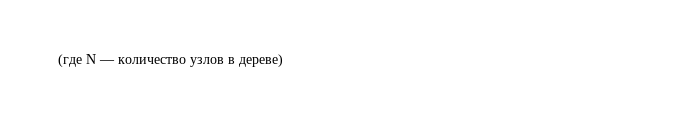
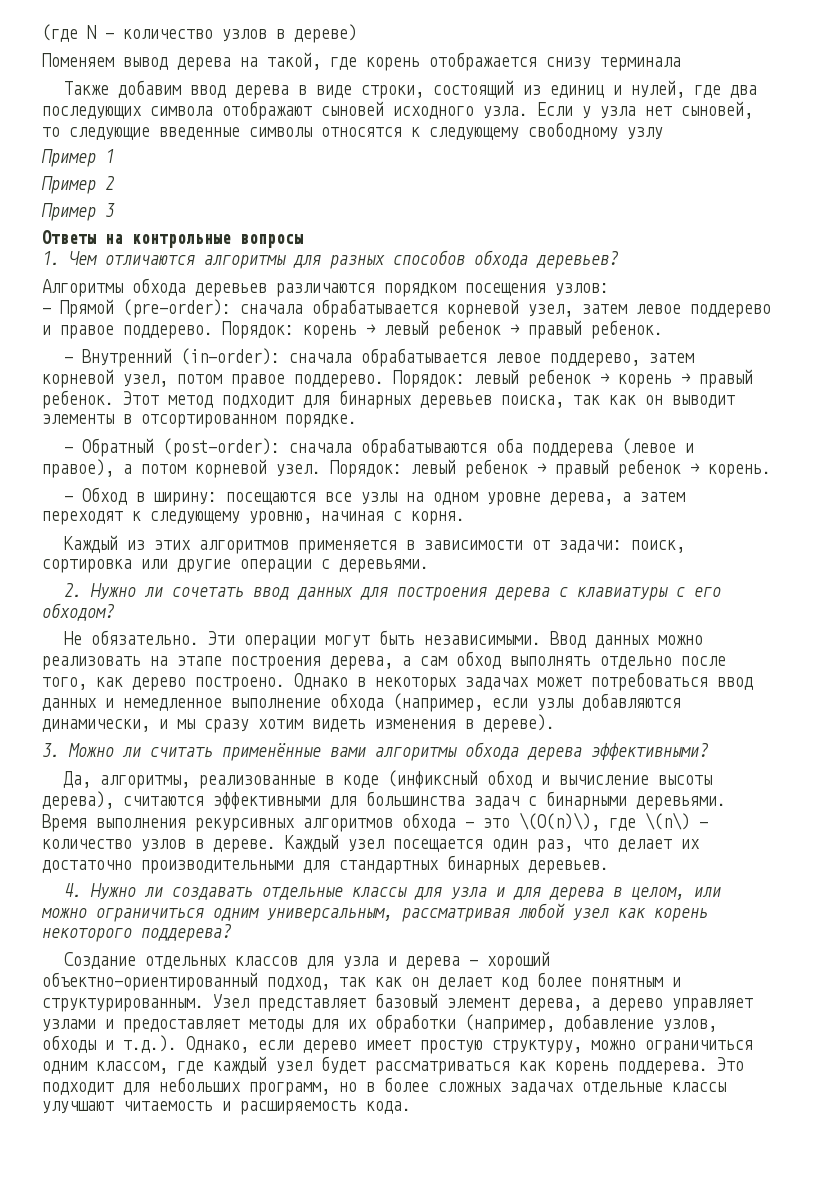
(283, 60) none -> [42,52,681,71] [63,80,757,99] [42,101,753,120] [42,122,663,140] [41,149,114,167] [41,176,114,194] [41,203,115,221] [42,230,303,248] [42,250,618,269] [42,278,609,297] [42,299,771,318] [42,320,663,339] [63,348,694,367] [42,369,753,388] [42,390,735,409] [42,414,357,428] [63,438,694,457] [42,459,771,478] [63,487,685,506] [42,511,465,525] [63,535,685,554] [42,559,429,573] [63,583,721,601] [42,603,114,621] [63,630,703,649] [42,651,726,670] [42,672,753,691] [42,693,681,712] [42,714,555,733] [42,742,708,761] [62,770,712,789] [42,791,726,810] [42,812,708,832] [42,834,700,853] [42,855,609,874] [63,883,721,901] [41,903,708,922] [42,924,231,942] [63,951,550,970] [42,972,681,991] [42,993,753,1012] [42,1014,717,1033] [42,1035,753,1054] [42,1056,744,1075] [42,1077,726,1096] [42,1101,411,1115] // Поменяем вывод дерева на такой, где корень отображается снизу терминала // Также добавим ввод дерева в виде строки, состоящий из единиц и нулей, где два последующих символа отображают сыновей исходного узла. Если у узла нет сыновей, то следующие введенные символы относятся к следующему свободному узлу // Пример 1 // Пример 2 // Пример 3 // Ответы на контрольные вопросы // 1. Чем отличаются алгоритмы для разных способов обхода деревьев? // Алгоритмы обхода деревьев различаются порядком посещения узлов: // - Прямой (pre-order): сначала обрабатывается корневой узел, затем левое поддерево и правое поддерево. Порядок: корень → левый ребенок → правый ребенок. // - Внутренний (in-order): сначала обрабатывается левое поддерево, затем корневой узел, потом правое поддерево. Порядок: левый ребенок → корень → правый ребенок. Этот метод подходит для бинарных деревьев поиска, так как он выводит элементы в отсортированном порядке. // - Обратный (post-order): сначала обрабатываются оба поддерева (левое и правое), а потом корневой узел. Порядок: левый ребенок → правый ребенок → корень. // - Обход в ширину: посещаются все узлы на одном уровне дерева, а затем переходят к следующему уровню, начиная с корня. // Каждый из этих алгоритмов применяется в зависимости от задачи: поиск, сортировка или другие операции с деревьями. // 2. Нужно ли сочетать ввод данных для построения дерева с клавиатуры с его обходом? // Не обязательно. Эти операции могут быть независимыми. Ввод данных можно реализовать на этапе построения дерева, а сам обход выполнять отдельно после того, как дерево построено. Однако в некоторых задачах может потребоваться ввод данных и немедленное выполнение обхода (например, если узлы добавляются динамически, и мы сразу хотим видеть изменения в дереве). // 3. Можно ли считать применённые вами алгоритмы обхода дерева эффективными? // Да, алгоритмы, реализованные в коде (инфиксный обход и вычисление высоты дерева), считаются эффективными для большинства задач с бинарными деревьями. Время выполнения рекурсивных алгоритмов обхода — это \(O(n)\), где \(n\) — количество узлов в дереве. Каждый узел посещается один раз, что делает их достаточно производительными для стандартных бинарных деревьев. // 4. Нужно ли создавать отдельные классы для узла и для дерева в целом, или можно ограничиться одним универсальным, рассматривая любой узел как корень некоторого поддерева? // Создание отдельных классов для узла и дерева — хороший объектно-ориентированный подход, так как он делает код более понятным и структурированным. Узел представляет базовый элемент дерева, а дерево управляет узлами и предоставляет методы для их обработки (например, добавление узлов, обходы и т.д.). Однако, если дерево имеет простую структуру, можно ограничиться одним классом, где каждый узел будет рассматриваться как корень поддерева. Это подходит для небольших программ, но в более сложных задачах отдельные классы улучшают читаемость и расширяемость кода.

